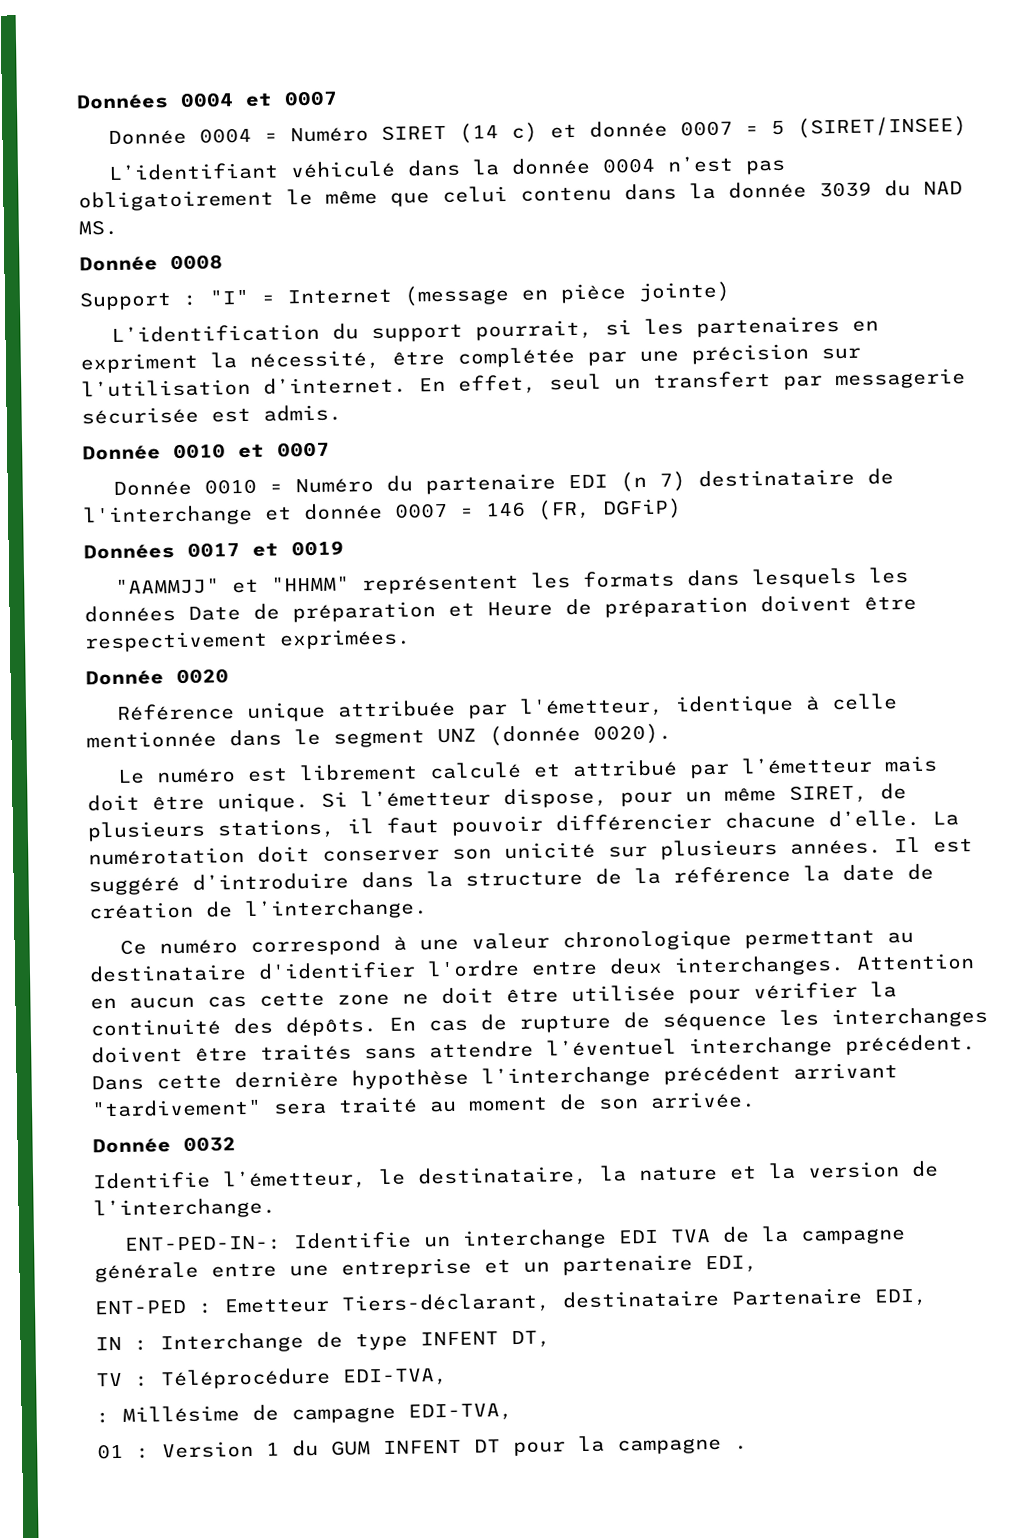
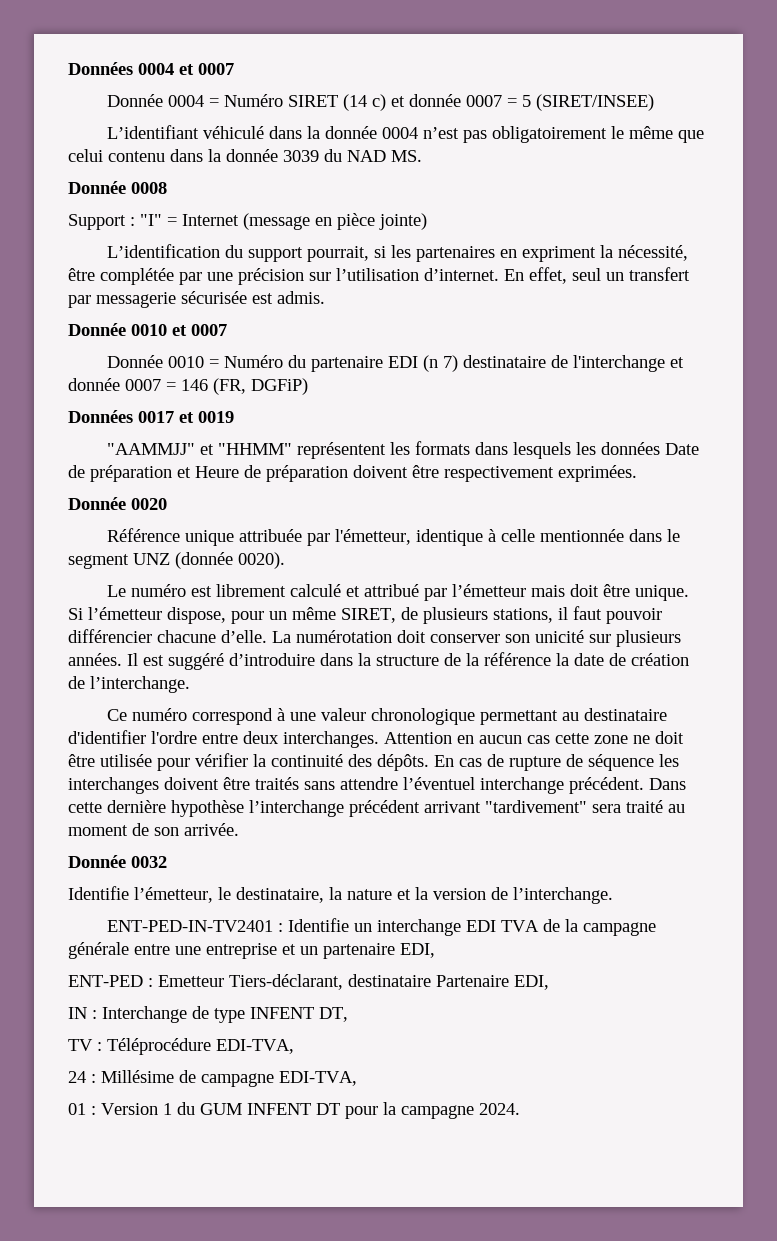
[124,1235,283,1252] ENT-PED-IN-: -> [107,920,284,932] ENT-PED-IN-TV2401 :
(448, 1377) none -> [68,1071,86,1083] 24
[734,1445,748,1450] . -> [479,1103,520,1115] 2024.

